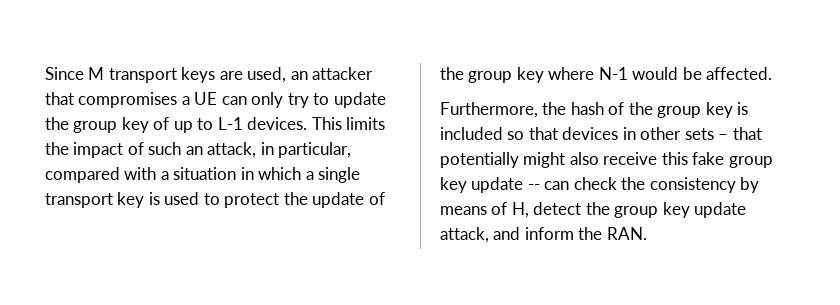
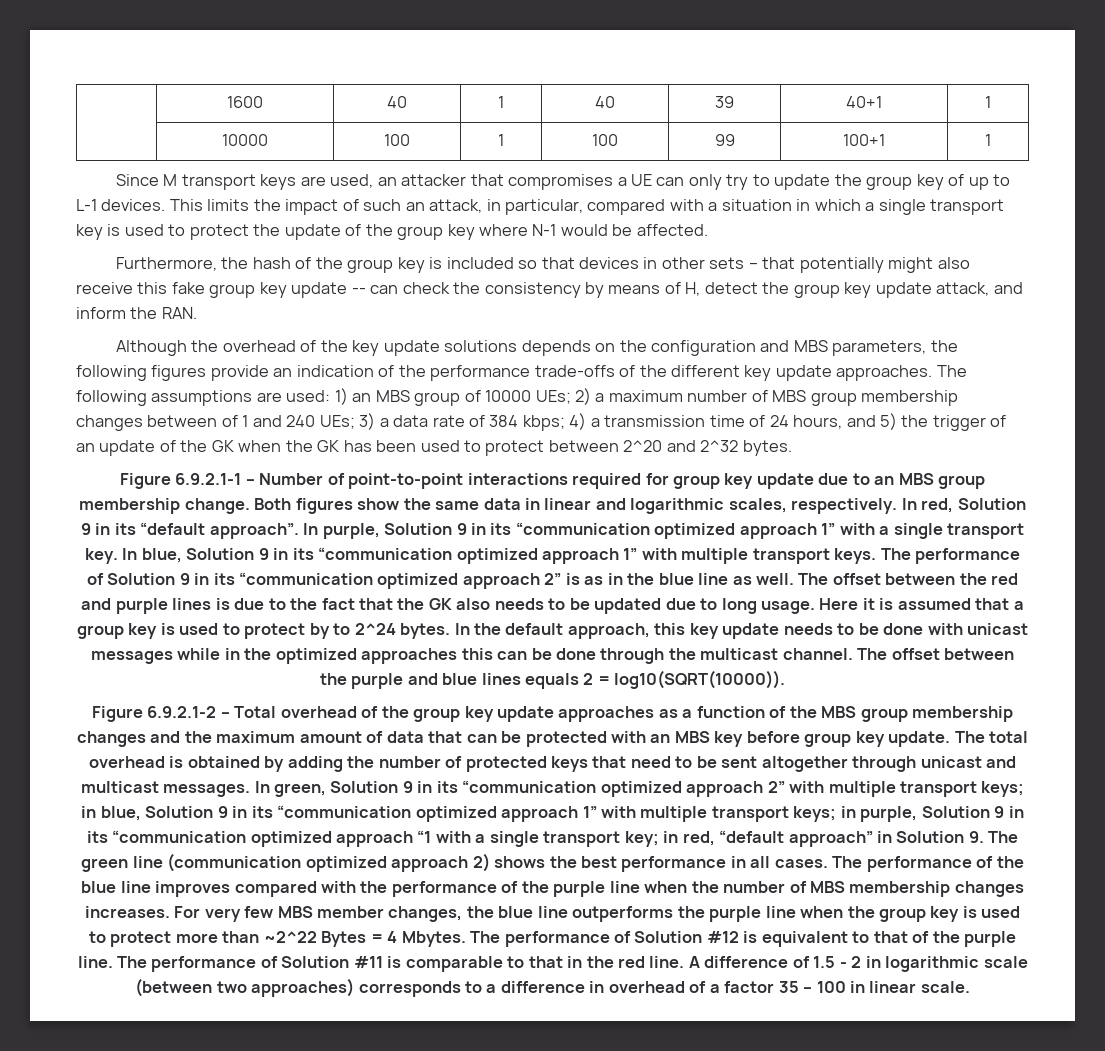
(45, 73) none -> [227,96,263,108] [387,96,407,108] [498,96,504,108] [595,96,615,108] [715,96,734,108] [846,96,882,108] [985,96,991,108] [222,134,268,146] [384,134,410,146] [498,134,504,146] [592,134,618,146] [714,134,735,146] [843,134,885,146] [985,134,991,146] | 1600 | 40 | 1 | 40 | 39 | 40+1 | 1 // | 10000 | 100 | 1 | 100 | 99 | 100+1 | 1 //
(647, 233) none -> [115,340,958,356] [76,365,967,381] [76,388,959,406] [76,413,1007,431] [76,440,792,456] [119,473,986,489] [79,498,1026,514] [80,522,1025,539] [84,547,1021,564] [86,572,1019,589] [81,598,1024,614] [76,623,1029,639] [90,648,1015,664] [319,670,786,689] [91,706,1014,722] [76,731,1029,747] [88,756,1017,772] [80,780,1025,797] [81,805,1024,822] [86,830,1019,847] [81,853,1024,872] [81,881,1024,897] [84,906,1021,922] [88,931,1017,947] [77,956,1028,972] [135,978,970,997] // Although the overhead of the key update solutions depends on the configuration and MBS parameters, the following figures provide an indication of the performance trade-offs of the different key update approaches. The following assumptions are used: 1) an MBS group of 10000 UEs; 2) a maximum number of MBS group membership changes between of 1 and 240 UEs; 3) a data rate of 384 kbps; 4) a transmission time of 24 hours, and 5) the trigger of an update of the GK when the GK has been used to protect between 2^20 and 2^32 bytes. // Figure 6.9.2.1-1 – Number of point-to-point interactions required for group key update due to an MBS group membership change. Both figures show the same data in linear and logarithmic scales, respectively. In red, Solution 9 in its “default approach”. In purple, Solution 9 in its “communication optimized approach 1” with a single transport key. In blue, Solution 9 in its “communication optimized approach 1” with multiple transport keys. The performance of Solution 9 in its “communication optimized approach 2” is as in the blue line as well. The offset between the red and purple lines is due to the fact that the GK also needs to be updated due to long usage. Here it is assumed that a group key is used to protect by to 2^24 bytes. In the default approach, this key update needs to be done with unicast messages while in the optimized approaches this can be done through the multicast channel. The offset between the purple and blue lines equals 2 = log10(SQRT(10000)). // Figure 6.9.2.1-2 – Total overhead of the group key update approaches as a function of the MBS group membership changes and the maximum amount of data that can be protected with an MBS key before group key update. The total overhead is obtained by adding the number of protected keys that need to be sent altogether through unicast and multicast messages. In green, Solution 9 in its “communication optimized approach 2” with multiple transport keys; in blue, Solution 9 in its “communication optimized approach 1” with multiple transport keys; in purple, Solution 9 in its “communication optimized approach “1 with a single transport key; in red, “default approach” in Solution 9. The green line (communication optimized approach 2) shows the best performance in all cases. The performance of the blue line improves compared with the performance of the purple line when the number of MBS membership changes increases. For very few MBS member changes, the blue line outperforms the purple line when the group key is used to protect more than ~2^22 Bytes = 4 Mbytes. The performance of Solution #12 is equivalent to that of the purple line. The performance of Solution #11 is comparable to that in the red line. A difference of 1.5 - 2 in logarithmic scale (between two approaches) corresponds to a difference in overhead of a factor 35 – 100 in linear scale.

